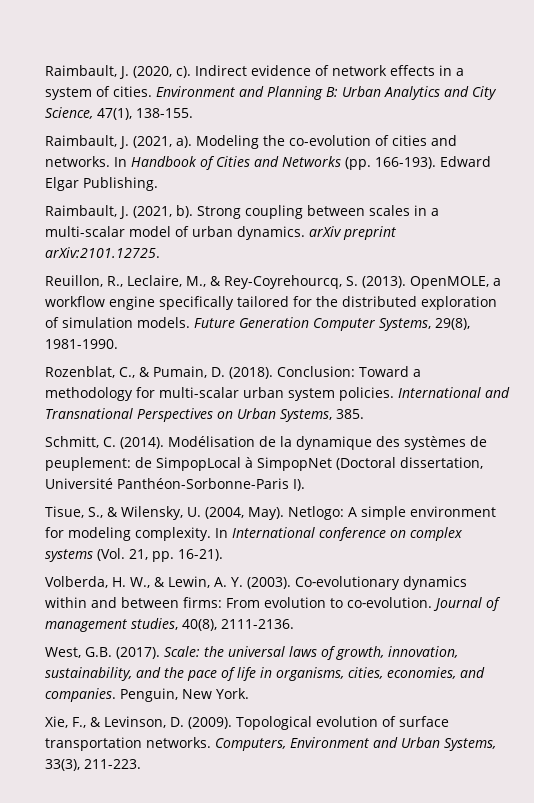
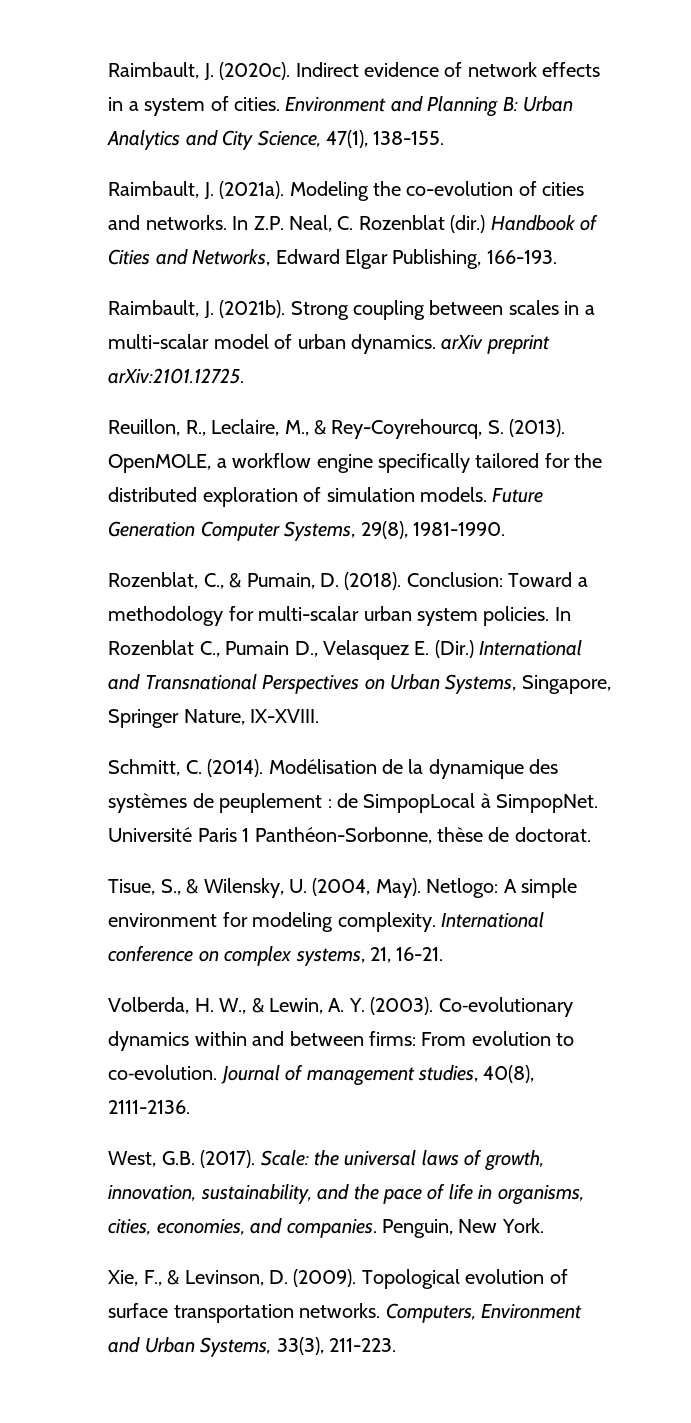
[44,65,191,79] Raimbault, J. (2020, c). -> [108,62,291,81] Raimbault, J. (2020c).
[132,136,192,148] (2021, a). -> [219,181,285,199] (2021a).
[130,156,491,170] [44,177,158,191] [44,205,193,219] Handbook of Cities and Networks (pp. 166-193). Edward Elgar Publishing. // Raimbault, J. (2021, b). -> [253,215,599,233] [108,249,557,269] [108,300,286,319] Z.P. Neal, C. Rozenblat (dir.) Handbook of Cities and Networks, Edward Elgar Publishing, 166-193. // Raimbault, J. (2021b).
(394, 394) none -> [554,607,571,621] [108,640,474,660] In Rozenblat C., Pumain D., Velasquez E. (Dir.)
[335,409,364,419] 385. -> [521,675,611,694] [108,709,320,728] Singapore, Springer Nature, IX-XVIII.
[44,457,131,471] peuplement: -> [219,793,332,813] peuplement :
[256,457,483,471] [44,478,305,491] SimpopNet (Doctoral dissertation, Université Panthéon-Sorbonne-Paris I). -> [496,794,599,813] [108,827,591,844] SimpopNet. Université Paris 1 Panthéon-Sorbonne, thèse de doctorat.
[214,528,228,538] In -> (436, 922) none
[44,548,223,562] systems (Vol. 21, pp. 16-21). -> [295,947,444,966] systems, 21, 16-21.

